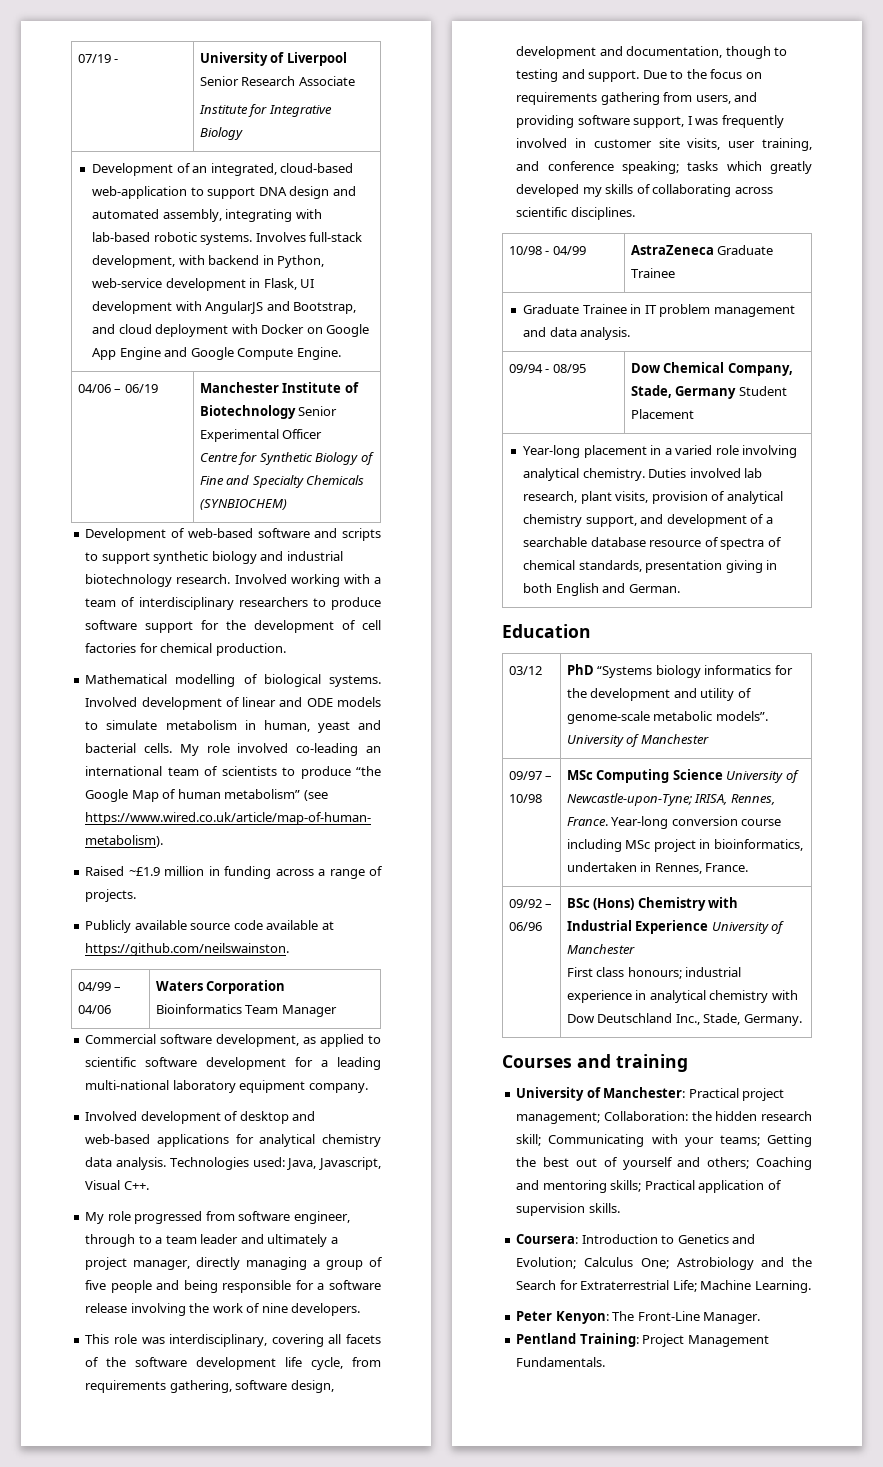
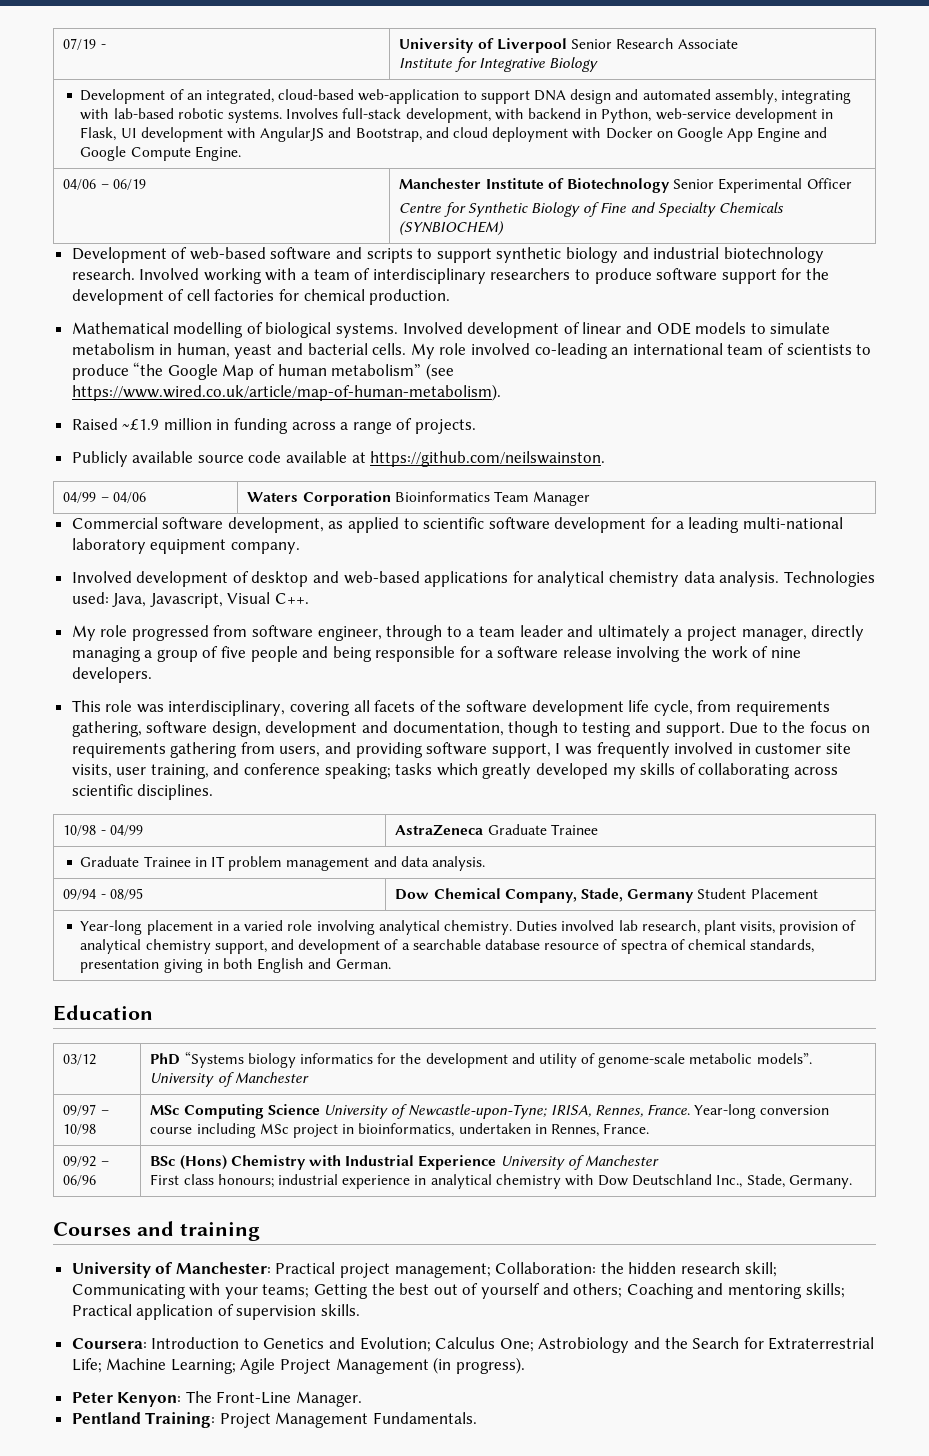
[754,1280,811,1293] Learning. -> [170,1357,525,1374] Learning; Agile Project Management (in progress).

